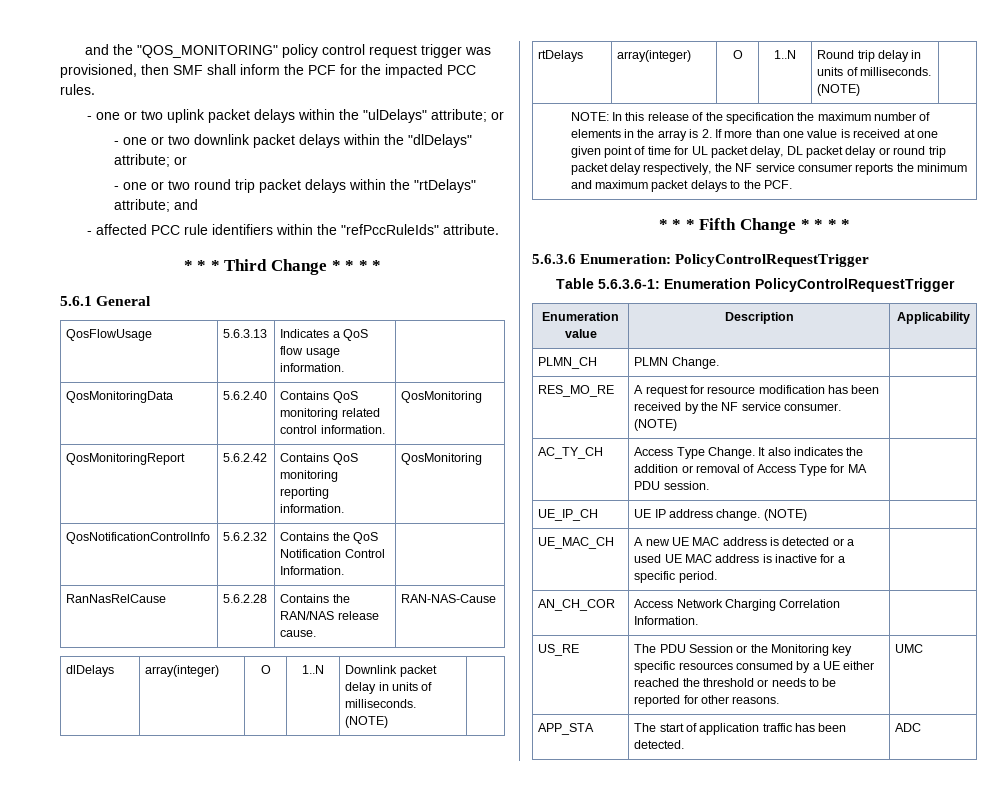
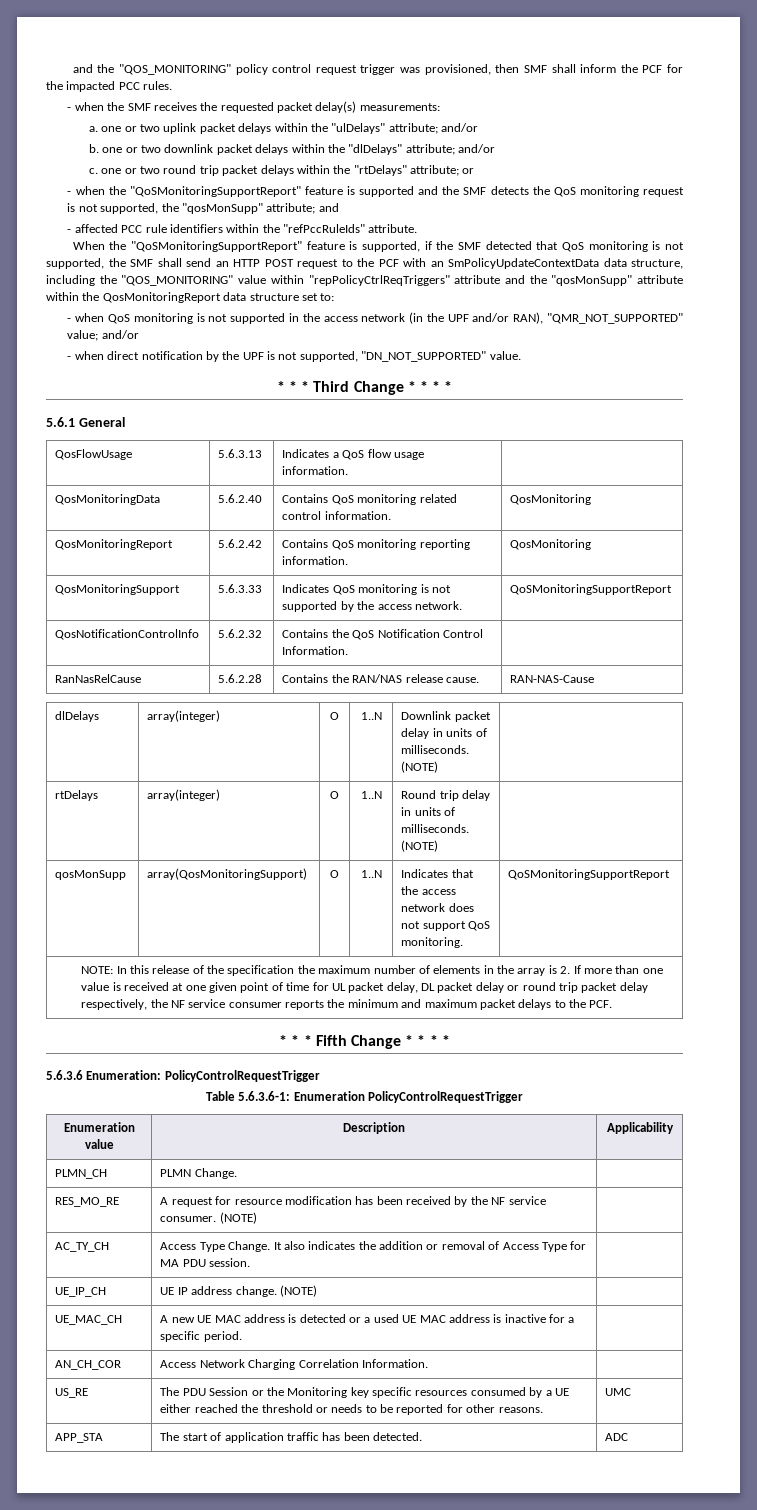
(93, 118) none -> [74,101,440,113] [88,126,98,132] when the SMF receives the requested packet delay(s) measurements: // a.
[491,111,505,120] [114,141,120,145] or // - -> [441,123,479,132] [88,144,99,153] and/or // b.
[174,156,188,165] [114,186,120,190] or // - -> [458,144,496,153] [88,168,98,174] and/or // c.
(171, 205) none -> [462,168,475,174] [67,186,685,197] [67,203,316,214] or // - when the "QoSMonitoringSupportReport" feature is supported and the SMF detects the QoS monitoring request is not supported, the "qosMonSupp" attribute;
(500, 229) none -> [72,241,684,252] [46,258,683,269] [46,275,683,286] [46,292,335,303] [67,312,683,324] [67,330,139,341] [67,351,521,362] // When the "QoSMonitoringSupportReport" feature is supported, if the SMF detected that QoS monitoring is not supported, the SMF shall send an HTTP POST request to the PCF with an SmPolicyUpdateContextData data structure, including the "QOS_MONITORING" value within "repPolicyCtrlReqTriggers" attribute and the "qosMonSupp" attribute within the QosMonitoringReport data structure set to: // - when QoS monitoring is not supported in the access network (in the UPF and/or RAN), "QMR_NOT_SUPPORTED" value; and/or // - when direct notification by the UPF is not supported, "DN_NOT_SUPPORTED" value.
(483, 459) none -> [55,584,181,595] [218,584,263,593] [282,584,451,595] [282,601,462,612] [510,584,673,595] // QosMonitoringSupport | 5.6.3.33 | Indicates QoS monitoring is not supported by the access network. | QoSMonitoringSupportReport
(861, 90) none -> [55,870,127,880] [147,868,308,880] [330,870,339,878] [360,870,382,878] [401,869,474,878] [401,886,456,895] [401,903,474,912] [401,921,491,931] [401,937,464,948] [508,869,671,880] // qosMonSupp | array(QosMonitoringSupport) | O | 1..N | Indicates that the access network does not support QoS monitoring. | QoSMonitoringSupportReport

